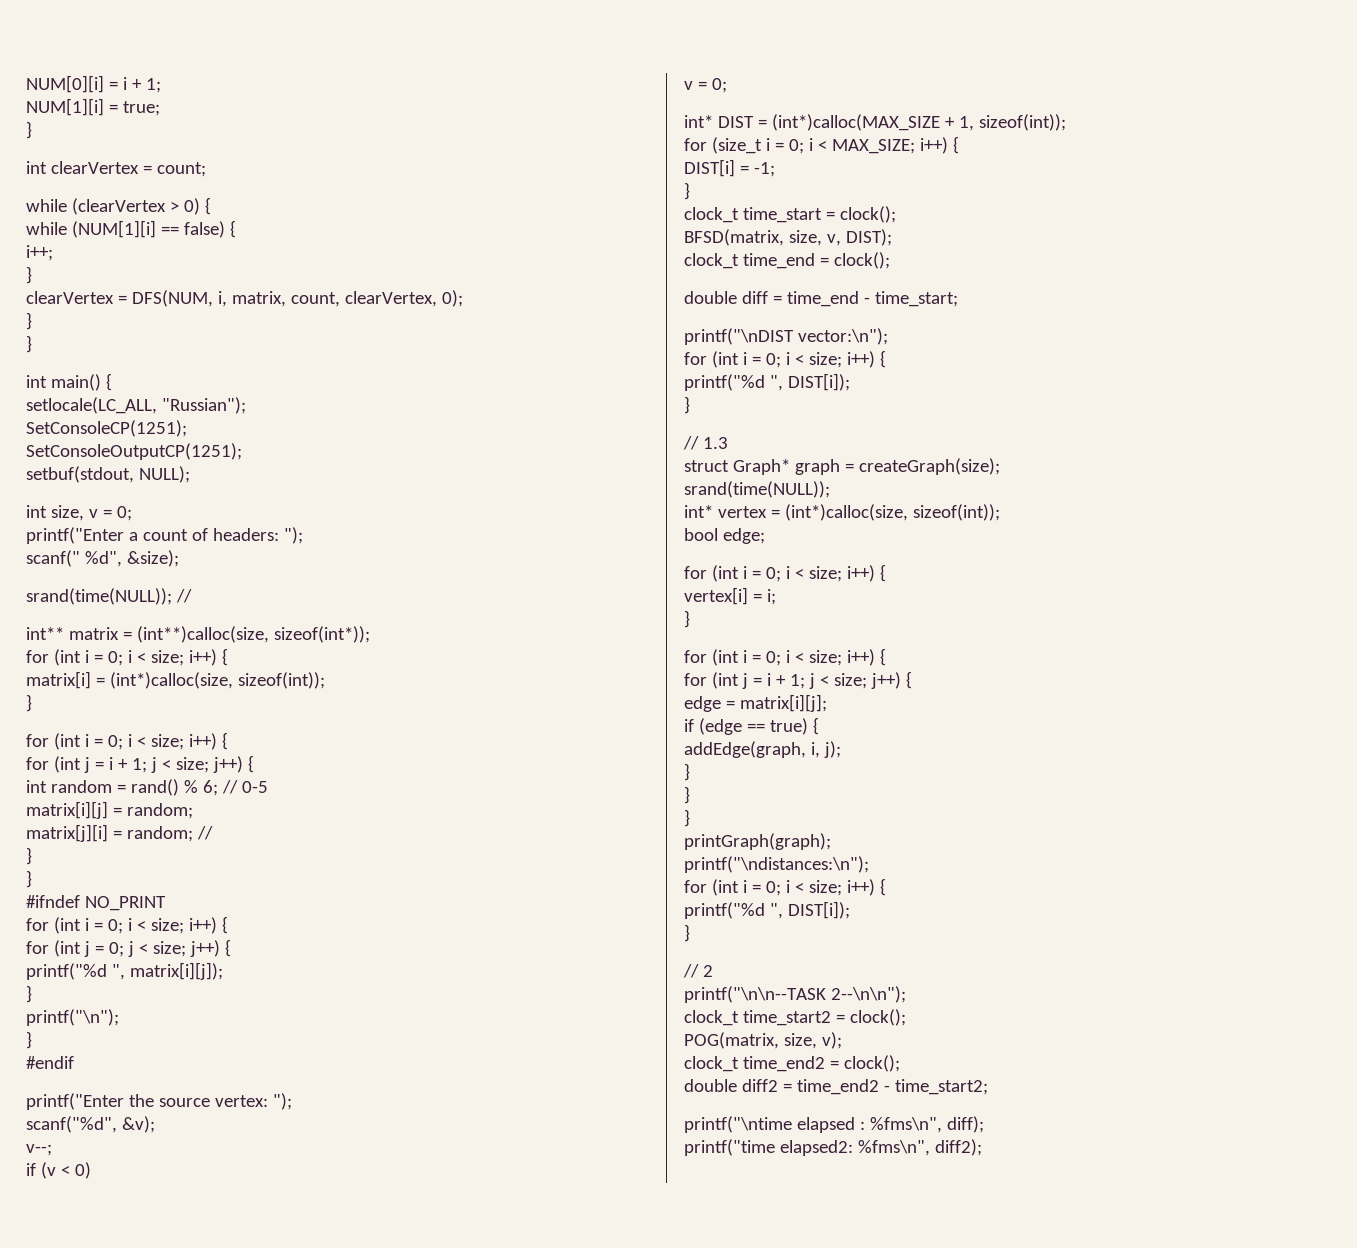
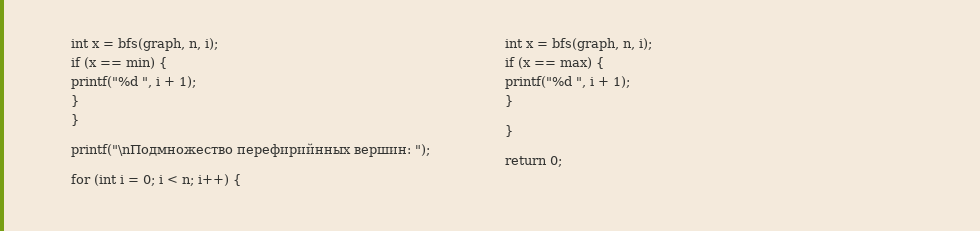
[26,75,161,93] [26,98,160,116] [26,121,32,139] [26,161,206,177] [26,197,211,215] [26,220,236,238] [26,245,53,261] [26,266,32,284] [26,290,463,307] [26,312,32,330] [26,335,32,353] [26,373,112,391] [26,397,246,414] [26,420,187,437] [26,443,242,460] [26,466,190,483] [26,505,132,521] [26,527,303,544] [26,550,179,567] [26,588,192,605] [26,626,370,643] [26,648,228,666] [26,671,325,689] [26,694,32,712] [26,732,228,750] [26,755,254,773] [26,779,268,796] [26,801,193,819] [26,824,213,842] [26,847,32,865] [26,870,32,888] [26,895,166,911] [26,916,228,934] [26,939,231,957] [26,962,223,980] [26,985,32,1003] [26,1009,119,1026] [26,1031,32,1049] [26,1056,74,1069] [26,1093,292,1110] [26,1116,155,1133] [26,1144,52,1156] [26,1162,91,1179] [684,78,727,93] [684,114,1066,131] [684,136,959,154] [684,159,775,177] [684,182,690,200] [684,206,896,223] [684,229,892,246] [684,252,890,269] [684,291,958,307] [684,328,888,345] [684,350,886,368] [684,373,850,391] [684,396,690,414] [683,436,728,450] [684,458,1000,475] [684,481,830,498] [684,504,1000,521] [684,528,765,544] [684,564,886,582] [684,587,776,605] [684,610,690,628] [684,648,886,666] [684,671,912,689] [684,694,827,712] [684,717,819,735] [684,741,841,758] [684,763,690,781] [684,786,690,804] [684,809,690,827] [684,833,831,850] [684,856,869,873] [684,878,886,896] [684,901,850,919] [684,924,690,942] [683,964,713,978] [684,986,906,1003] [684,1009,906,1026] [684,1032,842,1049] [684,1055,900,1072] [684,1079,988,1095] [684,1116,984,1133] [684,1139,982,1156] NUM[0][i] = i + 1; // NUM[1][i] = true; // } // int clearVertex = count; // while (clearVertex > 0) { // while (NUM[1][i] == false) { // i++; // } // clearVertex = DFS(NUM, i, matrix, count, clearVertex, 0); // } // } // int main() { // setlocale(LC_ALL, "Russian"); // SetConsoleCP(1251); // SetConsoleOutputCP(1251); // setbuf(stdout, NULL); // int size, v = 0; // printf("Enter a count of headers: "); // scanf(" %d", &size); // srand(time(NULL)); // // int** matrix = (int**)calloc(size, sizeof(int*)); // for (int i = 0; i < size; i++) { // matrix[i] = (int*)calloc(size, sizeof(int)); // } // for (int i = 0; i < size; i++) { // for (int j = i + 1; j < size; j++) { // int random = rand() % 6; // 0-5 // matrix[i][j] = random; // matrix[j][i] = random; // // } // } // #ifndef NO_PRINT // for (int i = 0; i < size; i++) { // for (int j = 0; j < size; j++) { // printf("%d ", matrix[i][j]); // } // printf("\n"); // } // #endif // printf("Enter the source vertex: "); // scanf("%d", &v); // v--; // if (v < 0) // v = 0; // int* DIST = (int*)calloc(MAX_SIZE + 1, sizeof(int)); // for (size_t i = 0; i < MAX_SIZE; i++) { // DIST[i] = -1; // } // clock_t time_start = clock(); // BFSD(matrix, size, v, DIST); // clock_t time_end = clock(); // double diff = time_end - time_start; // printf("\nDIST vector:\n"); // for (int i = 0; i < size; i++) { // printf("%d ", DIST[i]); // } // // 1.3 // struct Graph* graph = createGraph(size); // srand(time(NULL)); // int* vertex = (int*)calloc(size, sizeof(int)); // bool edge; // for (int i = 0; i < size; i++) { // vertex[i] = i; // } // for (int i = 0; i < size; i++) { // for (int j = i + 1; j < size; j++) { // edge = matrix[i][j]; // if (edge == true) { // addEdge(graph, i, j); // } // } // } // printGraph(graph); // printf("\ndistances:\n"); // for (int i = 0; i < size; i++) { // printf("%d ", DIST[i]); // } // // 2 // printf("\n\n--TASK 2--\n\n"); // clock_t time_start2 = clock(); // POG(matrix, size, v); // clock_t time_end2 = clock(); // double diff2 = time_end2 - time_start2; // printf("\ntime elapsed : %fms\n", diff); // printf("time elapsed2: %fms\n", diff2); -> [71,38,218,51] [71,57,167,69] [71,76,196,89] [71,95,79,107] [71,114,79,126] [71,143,430,157] [71,174,241,186] [505,38,652,51] [505,57,604,69] [505,76,630,89] [505,95,513,107] [505,125,513,137] [505,156,562,167] int x = bfs(graph, n, i); // if (x == min) { // printf("%d ", i + 1); // } // } // printf("\nПодмножество перефирийнных вершин: "); // for (int i = 0; i < n; i++) { // int x = bfs(graph, n, i); // if (x == max) { // printf("%d ", i + 1); // } // } // return 0;

